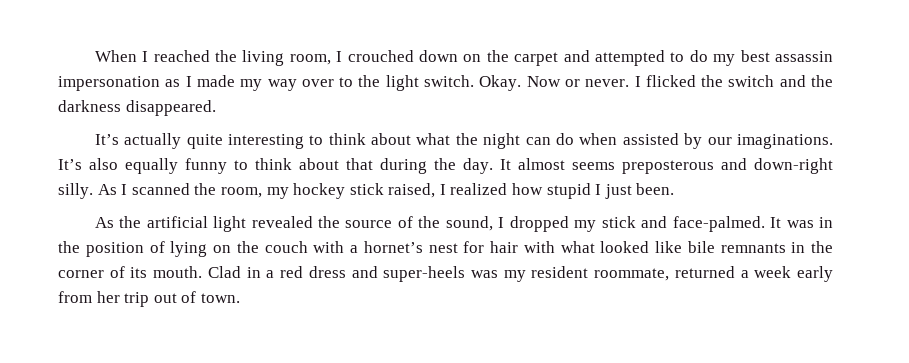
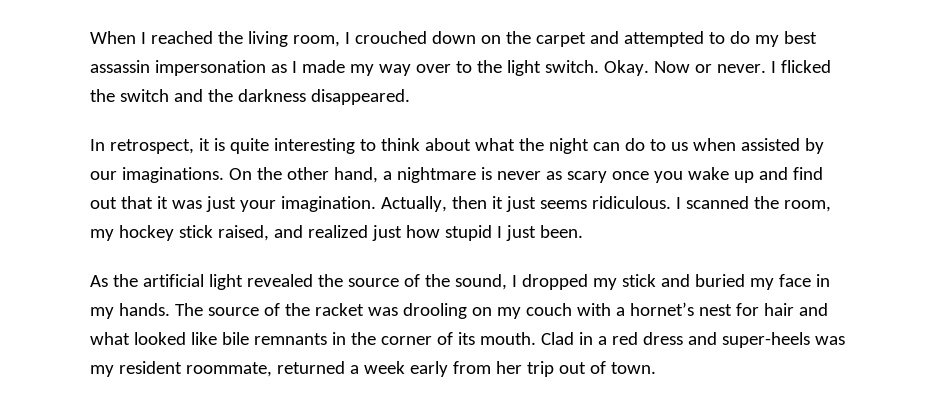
[94,133,182,149] It’s actually -> [90,138,225,154] In retrospect, it is
(575, 139) none -> [649,139,688,151] to us
[58,158,833,174] [58,183,117,199] It’s also equally funny to think about that during the day. It almost seems preposterous and down-right silly. As -> [228,167,823,183] [90,196,671,212] On the other hand, a nightmare is never as scary once you wake up and find out that it was just your imagination. Actually, then it just seems ridiculous.
[439,183,508,195] I realized -> [273,225,402,241] and realized just
[672,216,833,232] [58,241,259,257] face-palmed. It was in the position of lying on the -> [694,274,830,290] [90,303,521,319] buried my face in my hands. The source of the racket was drooling on my
[523,241,555,253] with -> [798,303,828,316] and

